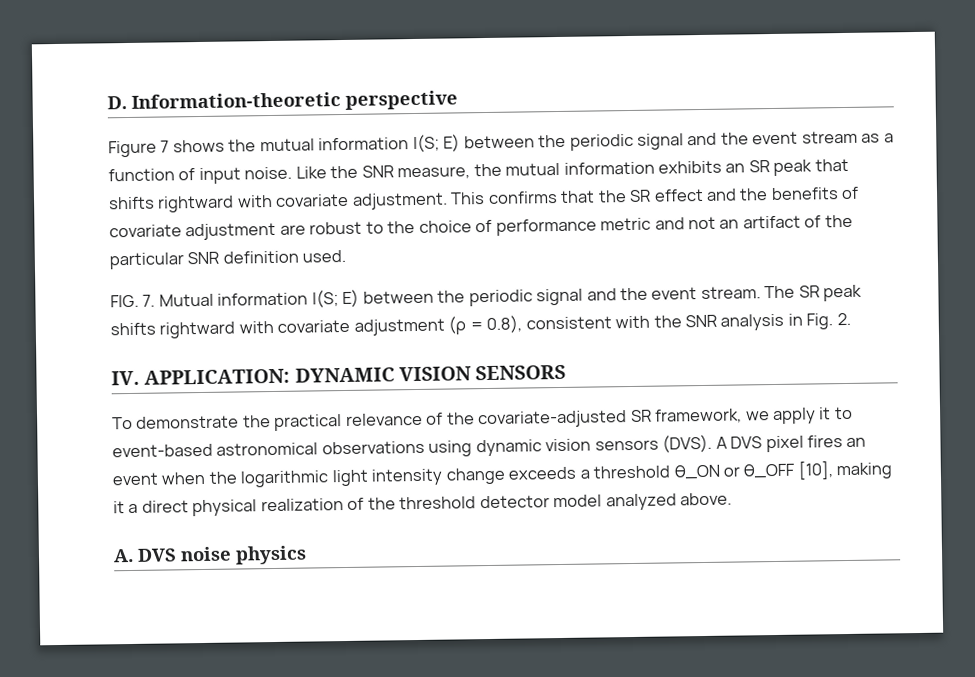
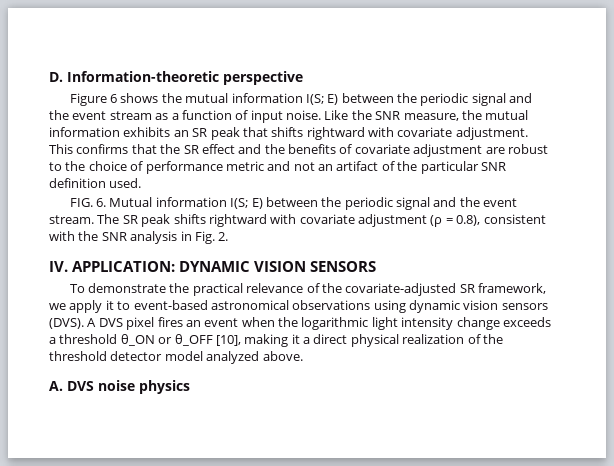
[160,140,170,153] 7 -> [110,94,118,103] 6
[142,294,156,307] 7. -> [96,198,107,207] 6.

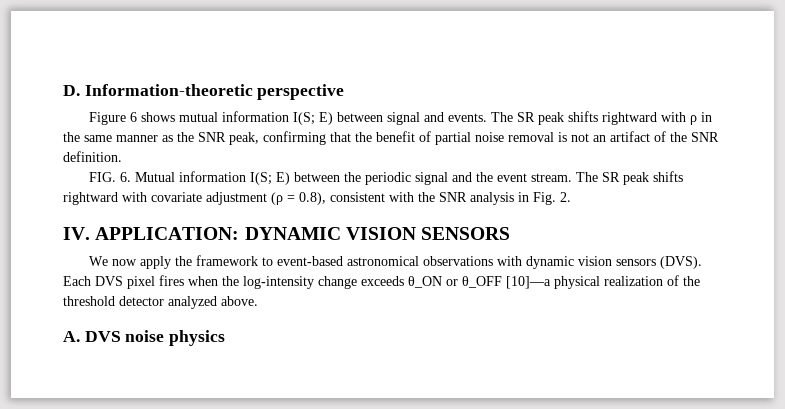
[161,93,182,103] the -> (175, 117) none
[397,93,533,106] [49,110,529,123] [49,127,528,140] [49,144,548,157] [49,161,291,174] the periodic signal and the event stream as a function of input noise. Like the SNR measure, the mutual information exhibits an SR peak that shifts rightward with covariate adjustment. This confirms that the SR effect and the benefits of covariate adjustment are robust to the choice of performance metric and -> [386,111,712,125] [63,131,567,145] signal and events. The SR peak shifts rightward with ρ in the same manner as the SNR peak, confirming that the benefit of partial noise removal is
[420,161,506,174] [49,178,142,188] particular SNR definition used. -> [691,132,719,142] [63,151,122,162] SNR definition.
[69,283,547,296] [49,300,114,313] To demonstrate the practical relevance of the covariate-adjusted SR framework, we apply it -> [88,255,258,269] We now apply the framework
[373,300,406,313] using -> [496,256,522,266] with
[87,318,97,327] A -> [63,276,91,286] Each
[185,317,551,330] [49,334,348,347] an event when the logarithmic light intensity change exceeds a threshold θ_ON or θ_OFF [10], making it a direct -> [188,276,551,289] when the log-intensity change exceeds θ_ON or θ_OFF [10]—a
[164,351,203,361] model -> (164, 301) none

